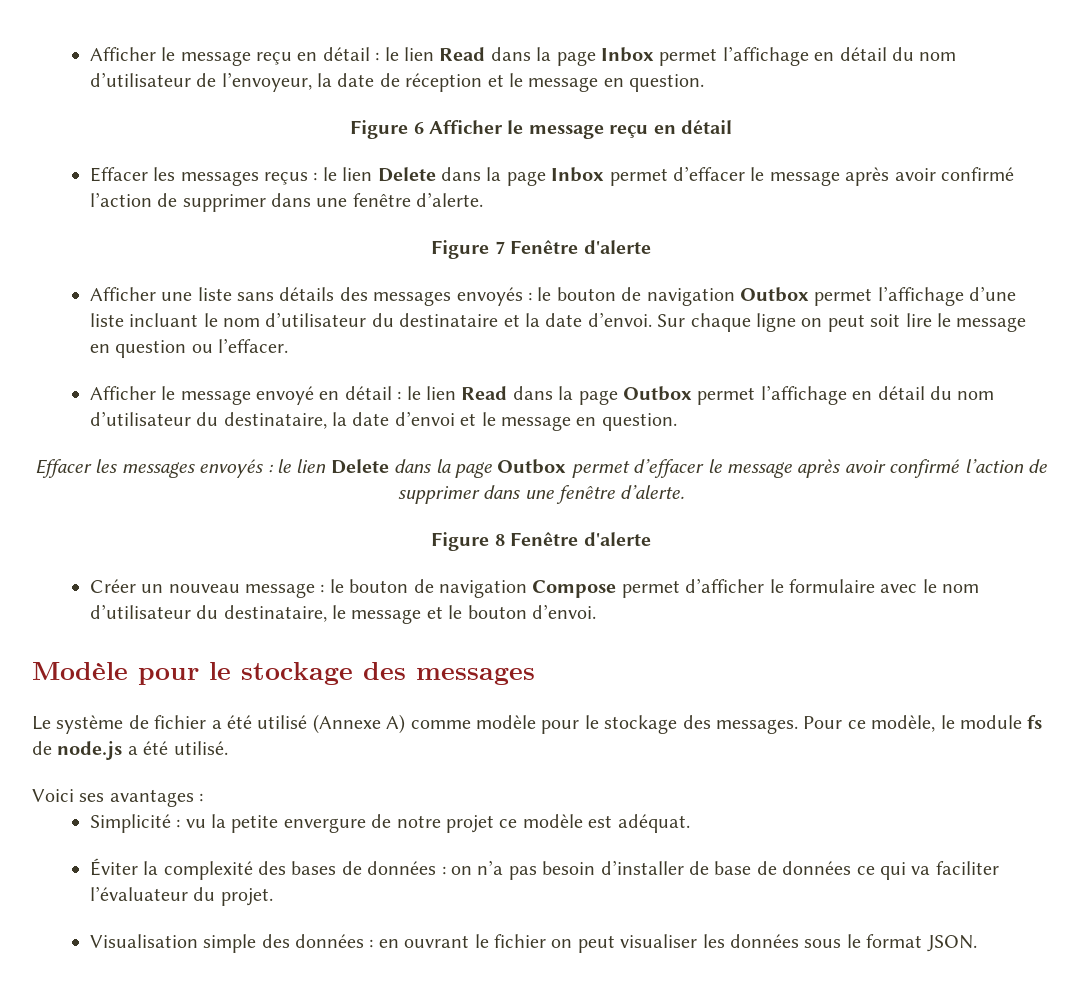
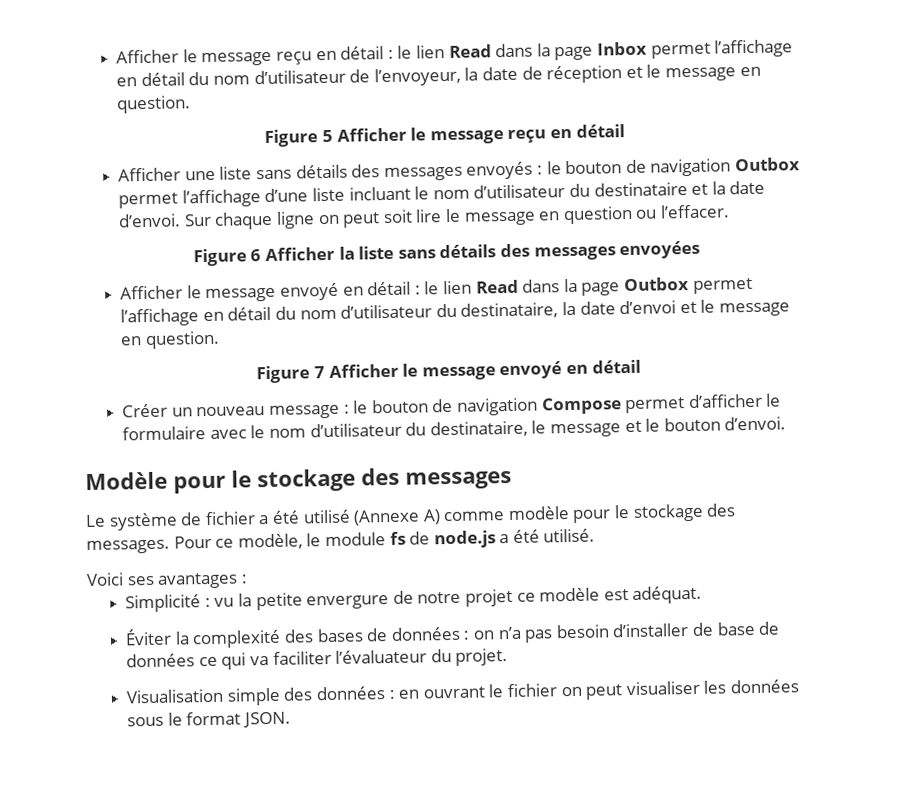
[413,120,732,139] [89,166,1015,186] [89,192,484,212] [431,240,651,259] 6 Afficher le message reçu en détail // Effacer les messages reçus : le lien Delete dans la page Inbox permet d’effacer le message après avoir confirmé l’action de supprimer dans une fenêtre d’alerte. // Figure 7 Fenêtre d'alerte -> [322,124,625,145] 5 Afficher le message reçu en détail
(289, 345) none -> [192,240,701,267] // Figure 6 Afficher la liste sans détails des messages envoyées
[35,458,1047,478] [397,484,685,504] [431,532,651,551] Effacer les messages envoyés : le lien Delete dans la page Outbox permet d’effacer le message après avoir confirmé l’action de supprimer dans une fenêtre d’alerte. // Figure 8 Fenêtre d'alerte -> [256,359,641,384] Figure 7 Afficher le message envoyé en détail

